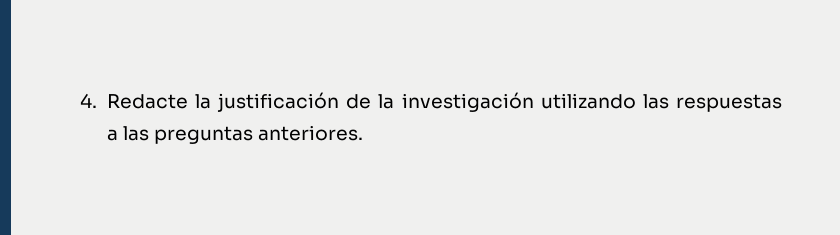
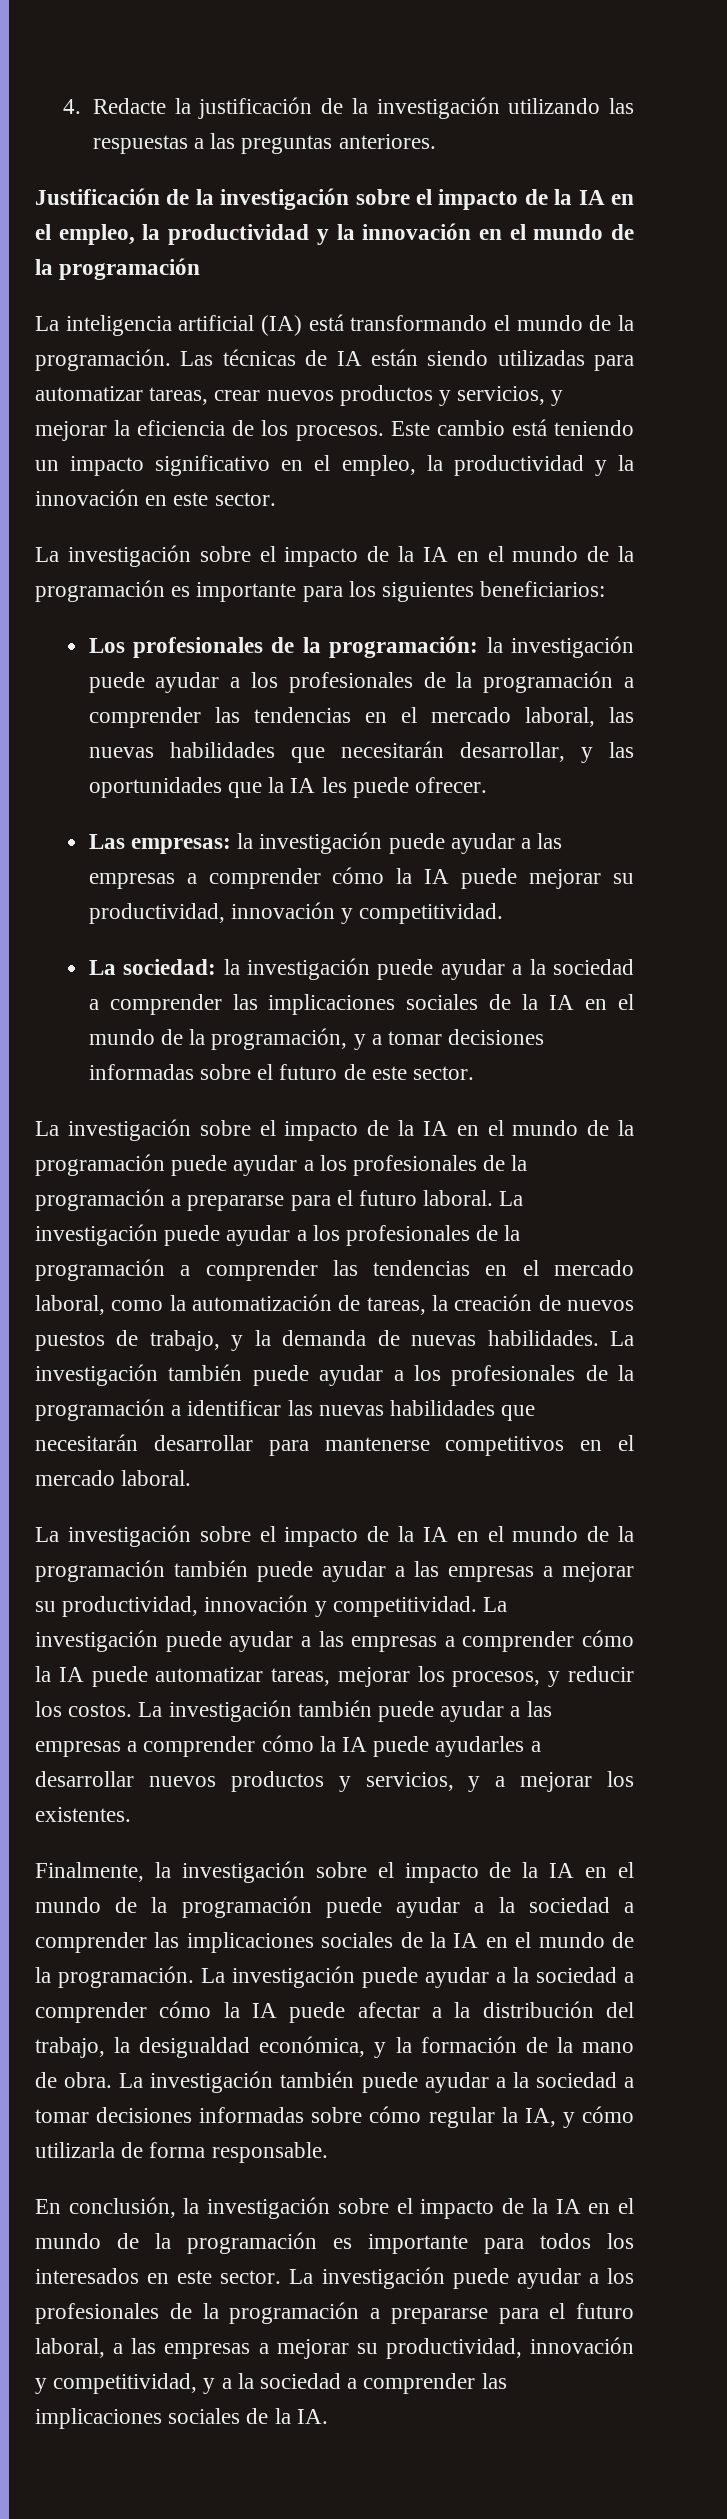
(364, 133) none -> [35,188,634,210] [35,223,634,245] [35,258,201,280] [35,314,634,336] [35,349,634,371] [35,385,564,406] [35,419,634,441] [35,455,634,476] [35,489,276,506] [35,545,634,567] [35,580,606,602] [88,636,634,658] [88,671,634,693] [88,707,634,728] [88,741,634,763] [88,777,487,798] [88,832,563,854] [88,867,634,889] [88,902,504,924] [88,958,634,980] [88,994,634,1015] [88,1028,545,1050] [88,1064,474,1080] [35,1119,634,1141] [35,1154,528,1176] [35,1189,524,1211] [35,1224,521,1246] [35,1259,634,1281] [35,1294,634,1315] [35,1330,635,1351] [35,1364,634,1386] [35,1399,536,1421] [35,1434,634,1456] [35,1470,192,1486] [35,1525,634,1547] [35,1560,634,1582] [35,1595,508,1617] [35,1630,634,1652] [35,1666,634,1687] [35,1700,552,1722] [35,1735,541,1757] [35,1771,634,1792] [35,1807,131,1822] [35,1861,634,1883] [35,1896,634,1918] [35,1932,634,1953] [35,1966,634,1988] [35,2001,634,2023] [35,2036,634,2058] [35,2071,635,2093] [35,2106,634,2128] [35,2142,328,2163] [35,2197,635,2219] [35,2232,634,2254] [35,2267,634,2289] [35,2302,634,2324] [35,2337,634,2359] [35,2373,507,2394] [35,2408,328,2429] // Justificación de la investigación sobre el impacto de la IA en el empleo, la productividad y la innovación en el mundo de la programación // La inteligencia artificial (IA) está transformando el mundo de la programación. Las técnicas de IA están siendo utilizadas para automatizar tareas, crear nuevos productos y servicios, y mejorar la eficiencia de los procesos. Este cambio está teniendo un impacto significativo en el empleo, la productividad y la innovación en este sector. // La investigación sobre el impacto de la IA en el mundo de la programación es importante para los siguientes beneficiarios: // Los profesionales de la programación: la investigación puede ayudar a los profesionales de la programación a comprender las tendencias en el mercado laboral, las nuevas habilidades que necesitarán desarrollar, y las oportunidades que la IA les puede ofrecer. // Las empresas: la investigación puede ayudar a las empresas a comprender cómo la IA puede mejorar su productividad, innovación y competitividad. // La sociedad: la investigación puede ayudar a la sociedad a comprender las implicaciones sociales de la IA en el mundo de la programación, y a tomar decisiones informadas sobre el futuro de este sector. // La investigación sobre el impacto de la IA en el mundo de la programación puede ayudar a los profesionales de la programación a prepararse para el futuro laboral. La investigación puede ayudar a los profesionales de la programación a comprender las tendencias en el mercado laboral, como la automatización de tareas, la creación de nuevos puestos de trabajo, y la demanda de nuevas habilidades. La investigación también puede ayudar a los profesionales de la programación a identificar las nuevas habilidades que necesitarán desarrollar para mantenerse competitivos en el mercado laboral. // La investigación sobre el impacto de la IA en el mundo de la programación también puede ayudar a las empresas a mejorar su productividad, innovación y competitividad. La investigación puede ayudar a las empresas a comprender cómo la IA puede automatizar tareas, mejorar los procesos, y reducir los costos. La investigación también puede ayudar a las empresas a comprender cómo la IA puede ayudarles a desarrollar nuevos productos y servicios, y a mejorar los existentes. // Finalmente, la investigación sobre el impacto de la IA en el mundo de la programación puede ayudar a la sociedad a comprender las implicaciones sociales de la IA en el mundo de la programación. La investigación puede ayudar a la sociedad a comprender cómo la IA puede afectar a la distribución del trabajo, la desigualdad económica, y la formación de la mano de obra. La investigación también puede ayudar a la sociedad a tomar decisiones informadas sobre cómo regular la IA, y cómo utilizarla de forma responsable. // En conclusión, la investigación sobre el impacto de la IA en el mundo de la programación es importante para todos los interesados en este sector. La investigación puede ayudar a los profesionales de la programación a prepararse para el futuro laboral, a las empresas a mejorar su productividad, innovación y competitividad, y a la sociedad a comprender las implicaciones sociales de la IA.

